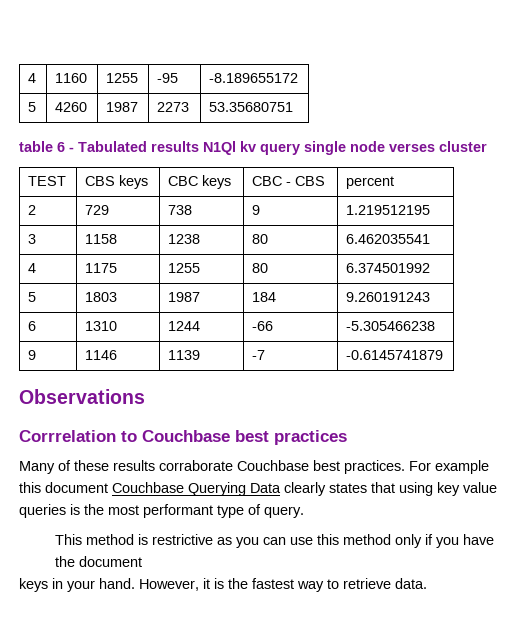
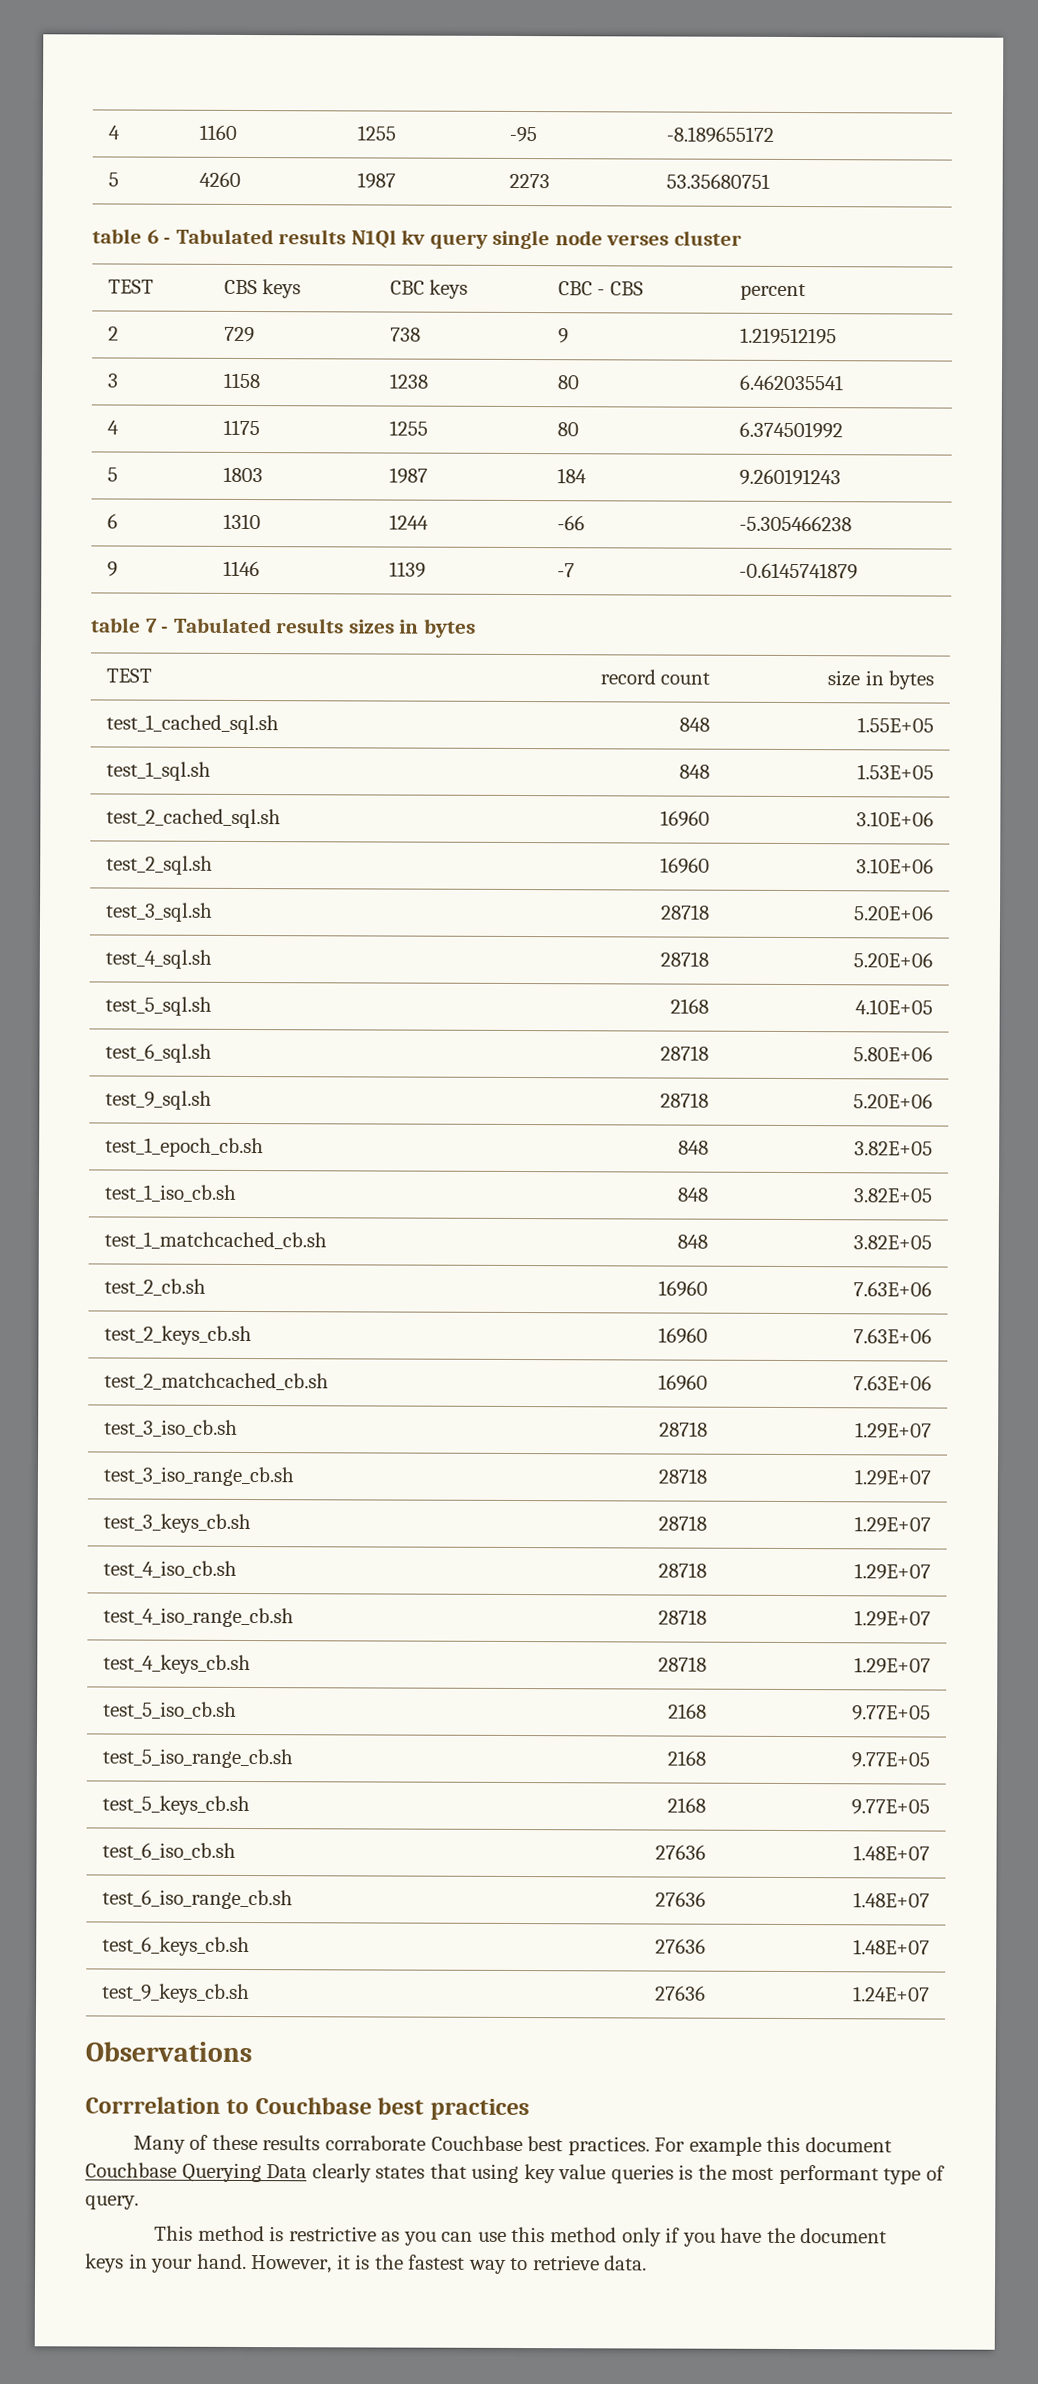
(444, 355) none -> [91,617,476,638] [105,668,152,683] [599,669,711,685] [827,670,935,690] [105,714,279,735] [679,717,711,732] [857,717,935,733] [105,761,211,781] [679,764,711,779] [857,764,935,780] [105,808,281,829] [660,810,711,827] [856,811,935,827] [105,855,213,875] [660,857,711,874] [856,858,935,874] [104,902,213,922] [660,904,711,920] [853,905,935,921] [104,949,212,969] [660,951,710,967] [853,952,934,968] [104,996,212,1016] [670,998,710,1014] [855,999,934,1015] [104,1043,212,1063] [660,1045,710,1061] [853,1046,934,1062] [104,1090,212,1110] [660,1092,710,1108] [853,1093,934,1109] [104,1137,264,1158] [678,1140,710,1155] [854,1141,934,1156] [103,1184,237,1202] [677,1187,710,1202] [853,1188,934,1203] [103,1231,327,1250] [677,1234,709,1249] [853,1235,933,1250] [103,1278,206,1296] [658,1280,709,1297] [853,1281,933,1297] [103,1325,252,1346] [658,1327,709,1344] [853,1328,933,1344] [103,1372,329,1391] [658,1374,709,1391] [853,1375,933,1391] [103,1419,238,1437] [659,1421,709,1437] [855,1422,933,1439] [102,1466,294,1487] [658,1468,708,1484] [854,1469,932,1486] [102,1513,251,1534] [658,1515,708,1531] [854,1516,932,1533] [102,1560,237,1578] [658,1562,708,1578] [854,1563,932,1580] [102,1607,294,1628] [658,1609,708,1625] [854,1610,932,1627] [102,1654,251,1675] [658,1656,708,1672] [854,1657,932,1674] [102,1701,237,1719] [668,1703,708,1719] [852,1705,932,1721] [101,1748,293,1769] [667,1750,707,1766] [851,1752,931,1768] [101,1795,250,1816] [667,1797,707,1813] [851,1799,931,1815] [101,1842,236,1860] [655,1844,707,1860] [853,1845,931,1861] [101,1889,293,1910] [655,1891,707,1907] [853,1892,931,1908] [101,1936,250,1957] [655,1938,707,1954] [853,1939,931,1955] [101,1983,250,2004] [655,1985,707,2001] [853,1986,931,2002] // table 7 - Tabulated results sizes in bytes // TEST | record count | size in bytes // test_1_cached_sql.sh | 848 | 1.55E+05 // test_1_sql.sh | 848 | 1.53E+05 // test_2_cached_sql.sh | 16960 | 3.10E+06 // test_2_sql.sh | 16960 | 3.10E+06 // test_3_sql.sh | 28718 | 5.20E+06 // test_4_sql.sh | 28718 | 5.20E+06 // test_5_sql.sh | 2168 | 4.10E+05 // test_6_sql.sh | 28718 | 5.80E+06 // test_9_sql.sh | 28718 | 5.20E+06 // test_1_epoch_cb.sh | 848 | 3.82E+05 // test_1_iso_cb.sh | 848 | 3.82E+05 // test_1_matchcached_cb.sh | 848 | 3.82E+05 // test_2_cb.sh | 16960 | 7.63E+06 // test_2_keys_cb.sh | 16960 | 7.63E+06 // test_2_matchcached_cb.sh | 16960 | 7.63E+06 // test_3_iso_cb.sh | 28718 | 1.29E+07 // test_3_iso_range_cb.sh | 28718 | 1.29E+07 // test_3_keys_cb.sh | 28718 | 1.29E+07 // test_4_iso_cb.sh | 28718 | 1.29E+07 // test_4_iso_range_cb.sh | 28718 | 1.29E+07 // test_4_keys_cb.sh | 28718 | 1.29E+07 // test_5_iso_cb.sh | 2168 | 9.77E+05 // test_5_iso_range_cb.sh | 2168 | 9.77E+05 // test_5_keys_cb.sh | 2168 | 9.77E+05 // test_6_iso_cb.sh | 27636 | 1.48E+07 // test_6_iso_range_cb.sh | 27636 | 1.48E+07 // test_6_keys_cb.sh | 27636 | 1.48E+07 // test_9_keys_cb.sh | 27636 | 1.24E+07

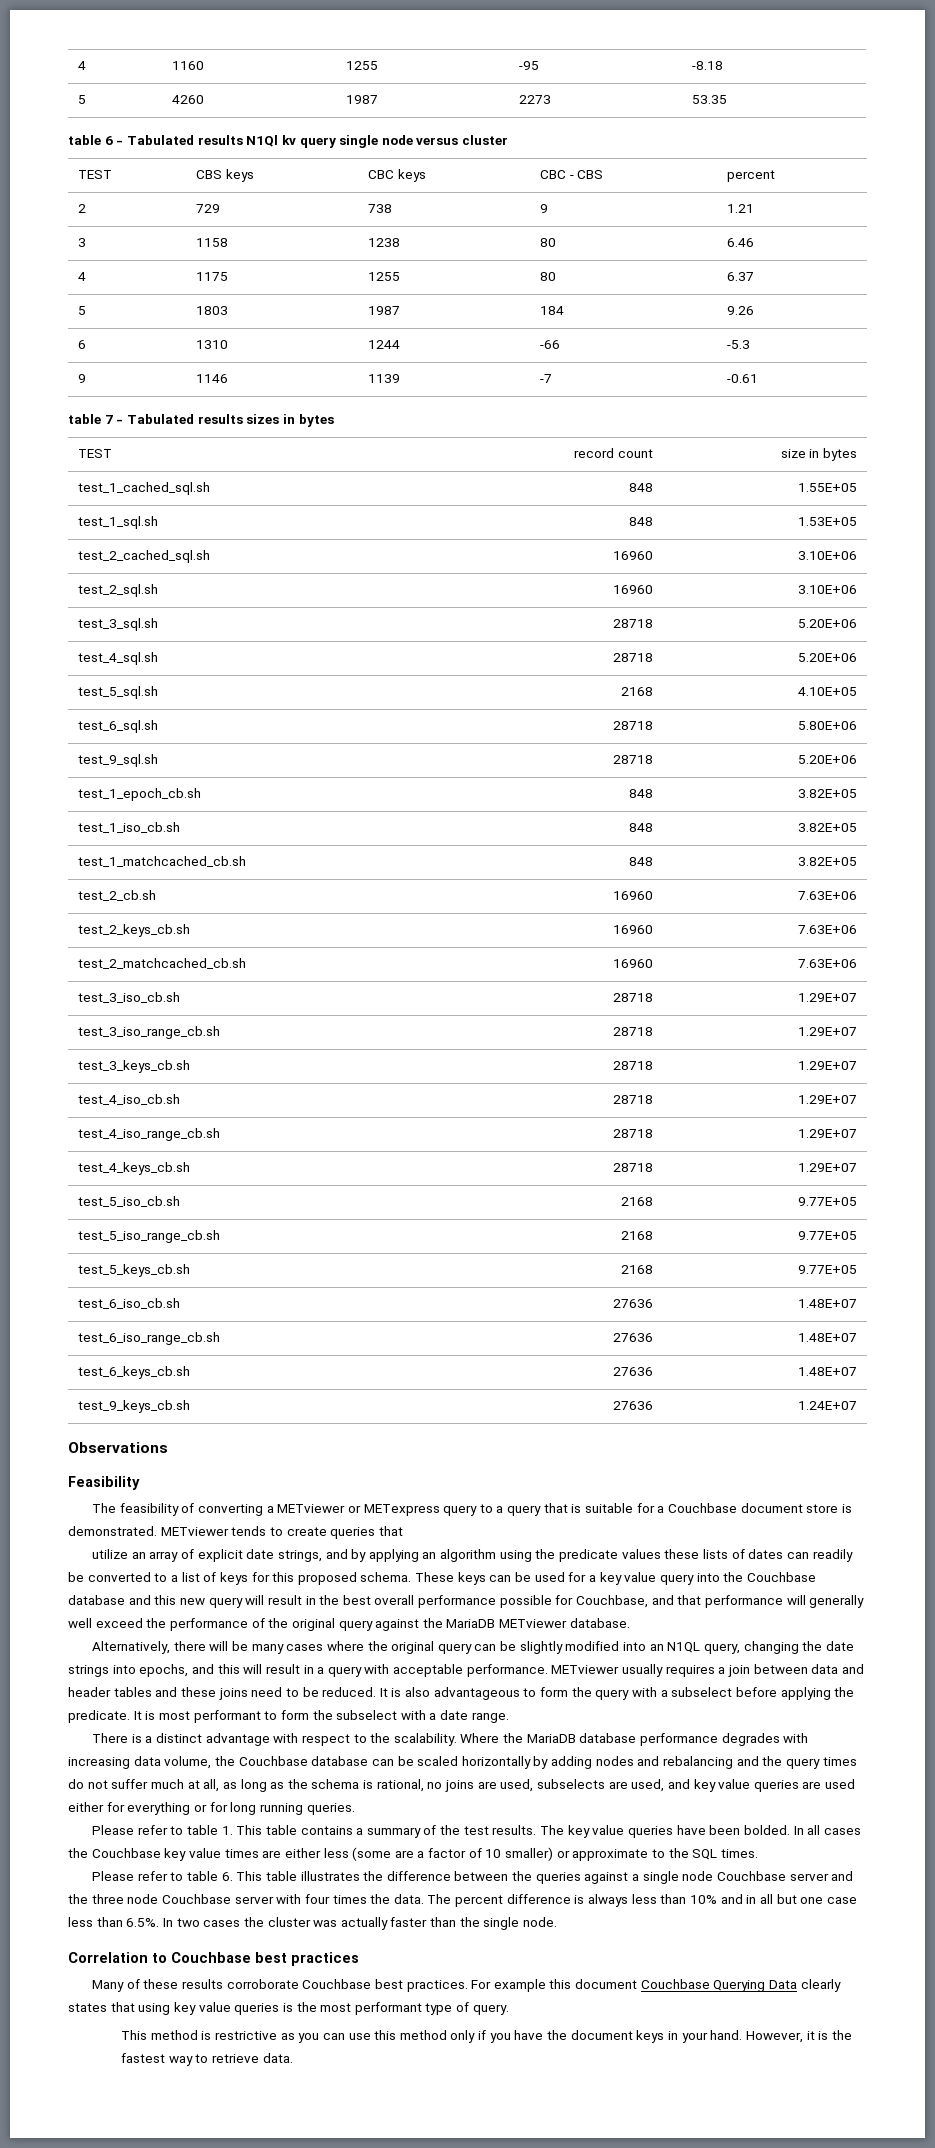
[665,126,774,143] -8.189655172 -> [691,61,723,70] -8.18
[665,173,770,189] 53.35680751 -> [691,95,727,104] 53.35
[606,234,670,246] verses -> [416,137,459,145] versus
[739,327,837,345] 1.219512195 -> [726,204,754,213] 1.21
[738,374,843,391] 6.462035541 -> [726,238,754,247] 6.46
[738,421,843,439] 6.374501992 -> [726,272,754,281] 6.37
[738,468,841,486] 9.260191243 -> [726,306,754,315] 9.26
[738,515,852,532] -5.305466238 -> [726,340,750,349] -5.3
[738,562,858,580] -0.6145741879 -> [726,374,758,383] -0.61
[85,2096,221,2114] Corrrelation -> [68,1476,140,1490] [91,1503,852,1516] [68,1526,403,1539] [91,1549,853,1562] [68,1572,816,1585] [68,1595,865,1608] [68,1618,630,1631] [91,1641,854,1654] [68,1664,864,1677] [68,1687,855,1700] [68,1710,509,1723] [91,1733,809,1746] [68,1756,857,1769] [68,1779,856,1792] [68,1802,355,1815] [91,1825,861,1838] [68,1847,758,1861] [91,1871,854,1884] [68,1894,857,1907] [68,1917,558,1930] [68,1952,148,1963] Feasibility // The feasibility of converting a METviewer or METexpress query to a query that is suitable for a Couchbase document store is demonstrated. METviewer tends to create queries that // utilize an array of explicit date strings, and by applying an algorithm using the predicate values these lists of dates can readily be converted to a list of keys for this proposed schema. These keys can be used for a key value query into the Couchbase database and this new query will result in the best overall performance possible for Couchbase, and that performance will generally well exceed the performance of the original query against the MariaDB METviewer database. // Alternatively, there will be many cases where the original query can be slightly modified into an N1QL query, changing the date strings into epochs, and this will result in a query with acceptable performance. METviewer usually requires a join between data and header tables and these joins need to be reduced. It is also advantageous to form the query with a subselect before applying the predicate. It is most performant to form the subselect with a date range. // There is a distinct advantage with respect to the scalability. Where the MariaDB database performance degrades with increasing data volume, the Couchbase database can be scaled horizontally by adding nodes and rebalancing and the query times do not suffer much at all, as long as the schema is rational, no joins are used, subselects are used, and key value queries are used either for everything or for long running queries. // Please refer to table 1. This table contains a summary of the test results. The key value queries have been bolded. In all cases the Couchbase key value times are either less (some are a factor of 10 smaller) or approximate to the SQL times. // Please refer to table 6. This table illustrates the difference between the queries against a single node Couchbase server and the three node Couchbase server with four times the data. The percent difference is always less than 10% and in all but one case less than 6.5%. In two cases the cluster was actually faster than the single node. // Correlation
[324,2135,426,2151] corraborate -> [226,1979,299,1989] corroborate
(888, 2236) // -> (633, 2035) none

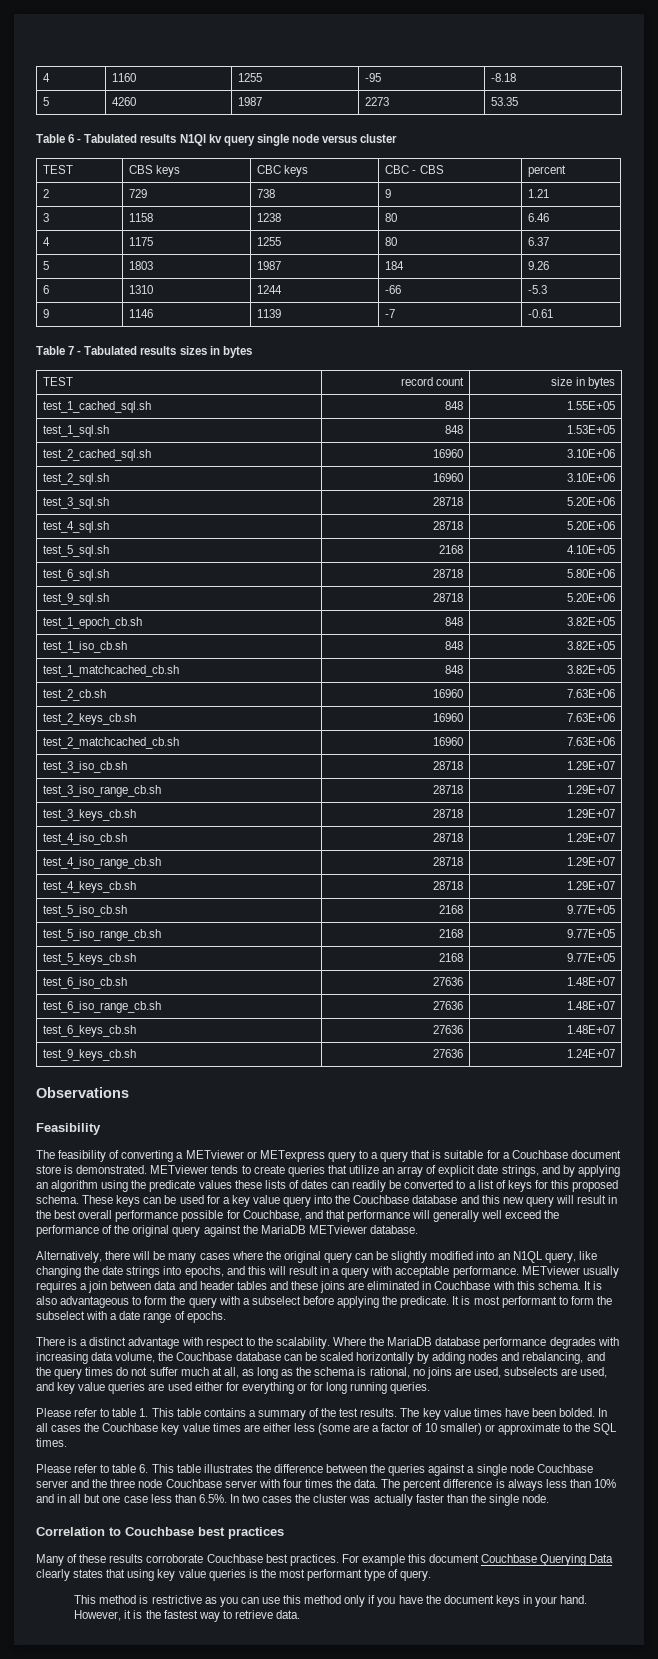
[68,135,101,145] table -> [36,134,65,143] Table
[68,414,101,424] table -> [36,346,65,355] Table
(403, 1531) // -> (347, 1169) none
(740, 1648) none -> [578,1251,597,1260] like
[251,1687,377,1697] need to be reduced. -> [348,1281,581,1290] are eliminated in Couchbase with this schema.
[471,1712,509,1723] range. -> [143,1311,226,1323] range of epochs.
[663,1756,734,1769] rebalancing -> [522,1352,584,1364] rebalancing,
[627,1826,673,1838] queries -> [473,1408,502,1417] times

